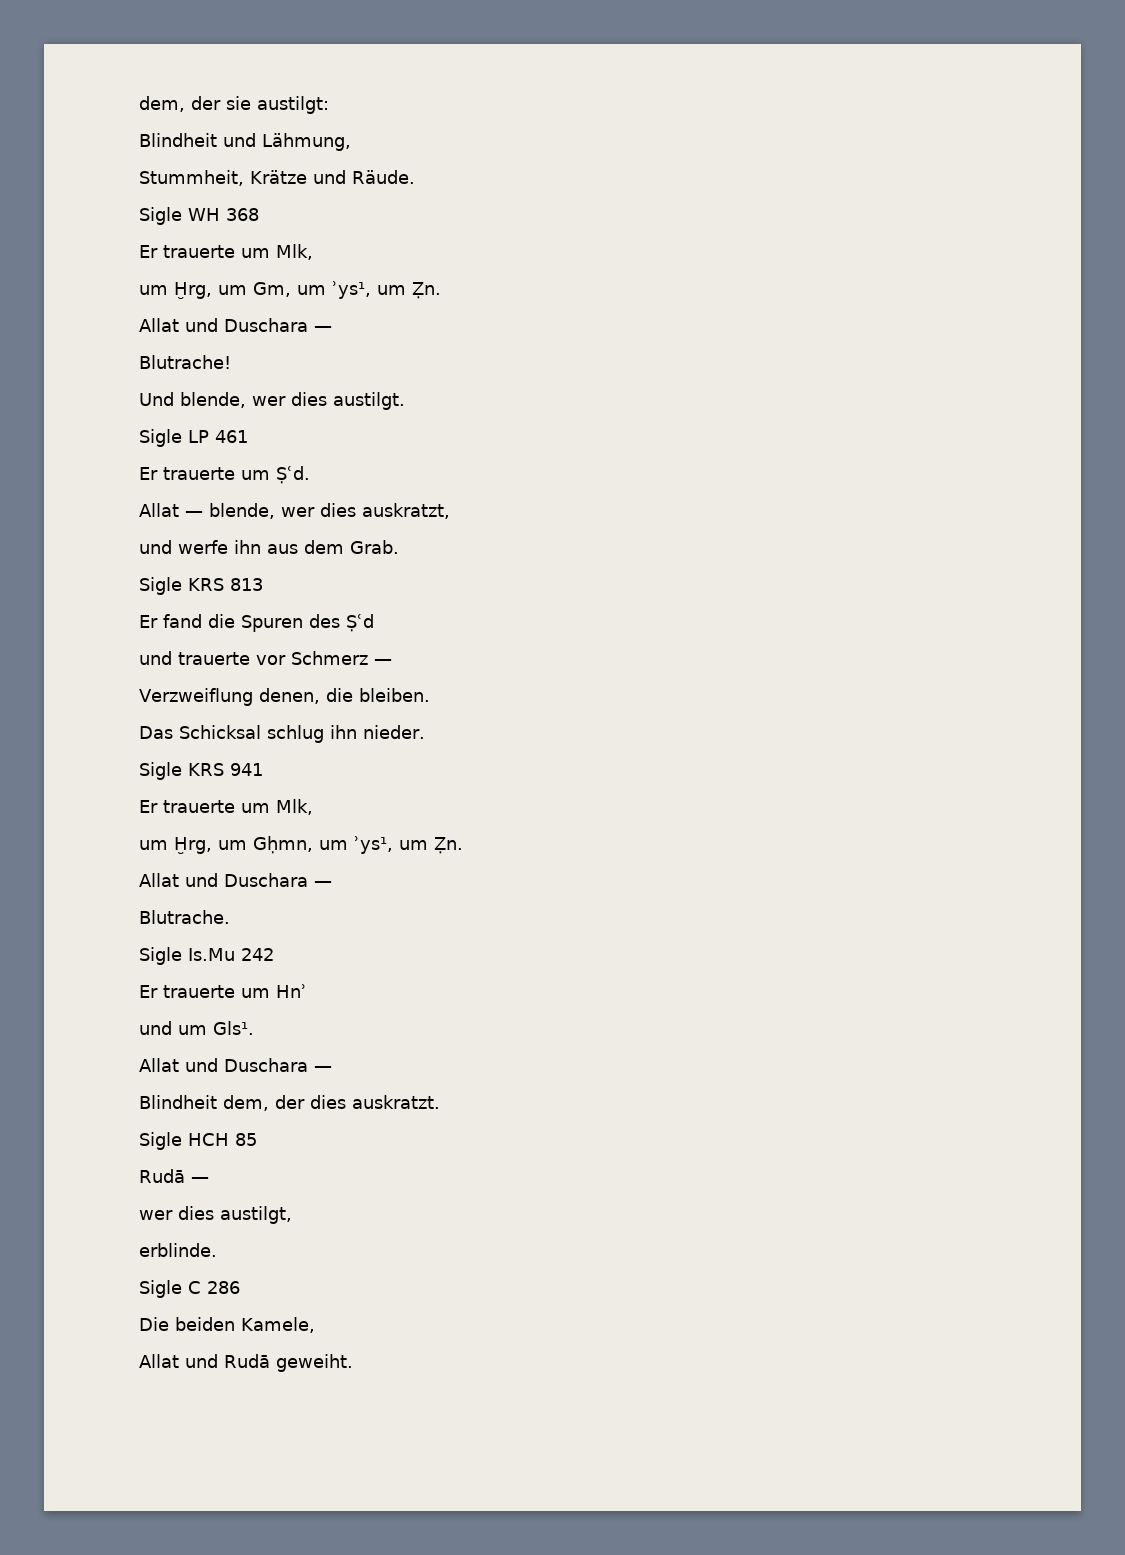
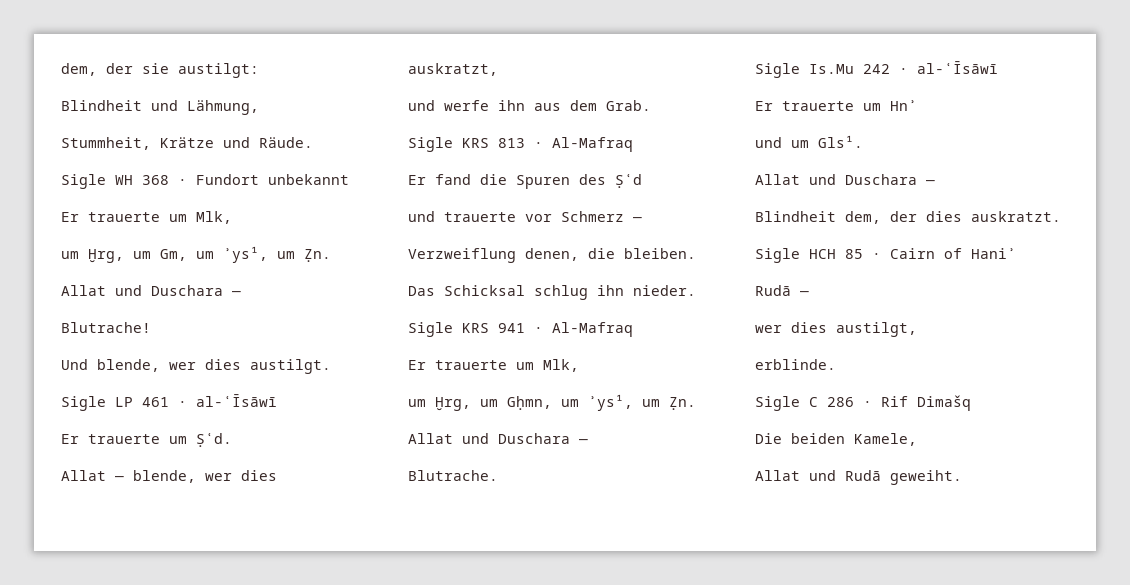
(259, 214) none -> [178,174,349,185] · Fundort unbekannt
(248, 436) none -> [178,394,277,407] · al-ʿĪsāwī
(263, 584) none -> [534,137,633,152] · Al-Mafraq
(263, 769) none -> [534,322,633,337] · Al-Mafraq
(274, 954) none -> [899,61,998,74] · al-ʿĪsāwī
(257, 1139) none -> [872,248,1016,259] · Cairn of Haniʾ
(240, 1287) none -> [863,395,971,411] · Rif Dimašq

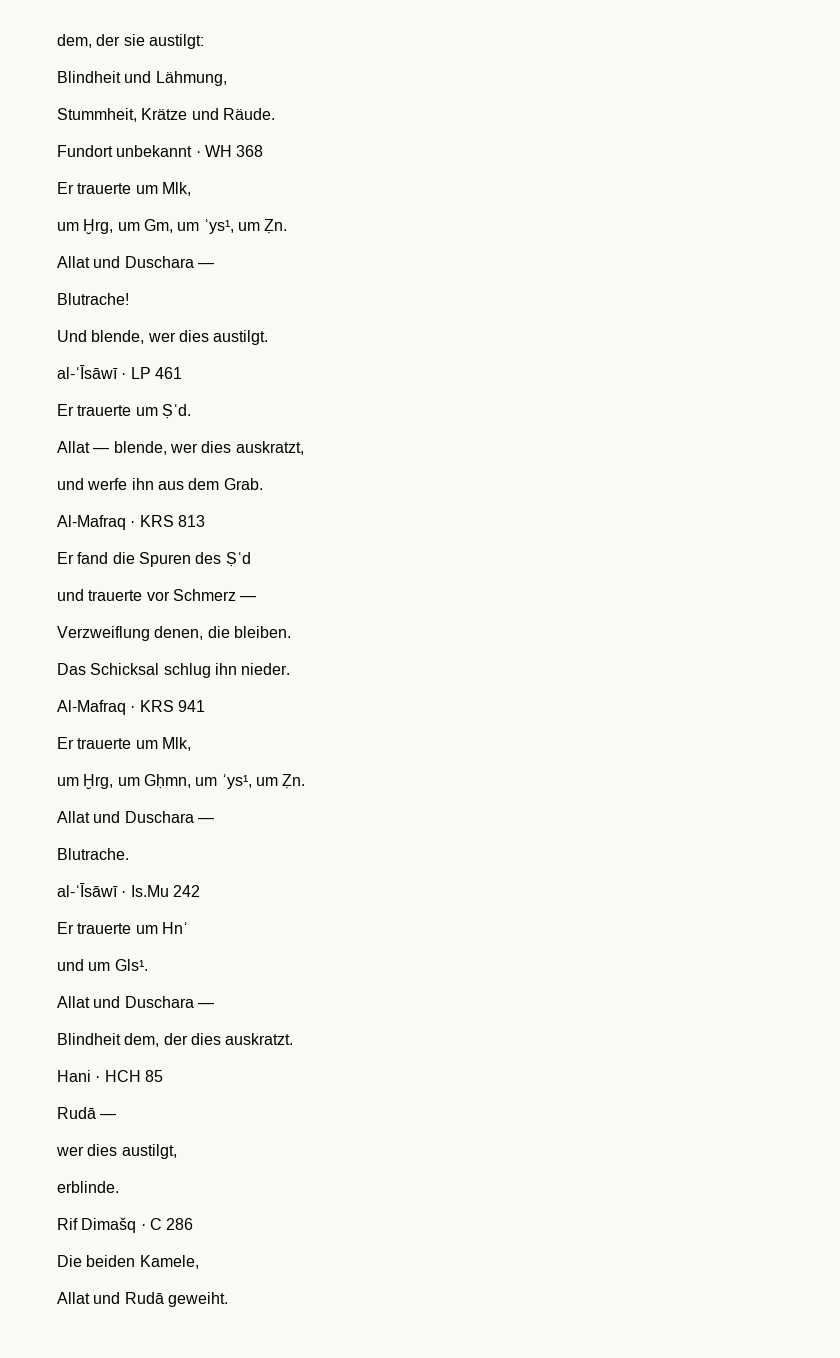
[61,174,106,189] Sigle -> [57,145,201,157] Fundort unbekannt ·
[178,174,349,185] · Fundort unbekannt -> (264, 151) none
[61,396,106,411] Sigle -> [57,365,127,379] al-ʿĪsāwī ·
[178,394,277,407] · al-ʿĪsāwī -> (182, 373) none
[408,137,453,152] Sigle -> [57,515,136,530] Al-Mafraq ·
[534,137,633,152] · Al-Mafraq -> (205, 521) none
[408,322,453,337] Sigle -> [57,700,136,715] Al-Mafraq ·
[534,322,633,337] · Al-Mafraq -> (205, 706) none
[755,63,800,78] Sigle -> [57,883,127,897] al-ʿĪsāwī ·
[899,61,998,74] · al-ʿĪsāwī -> (200, 891) none
[755,248,800,263] Sigle -> [57,1070,101,1082] Hani ·
[872,248,1016,259] · Cairn of Haniʾ -> (163, 1076) none
[755,396,800,411] Sigle -> [57,1217,146,1233] Rif Dimašq ·
[863,395,971,411] · Rif Dimašq -> (194, 1224) none

